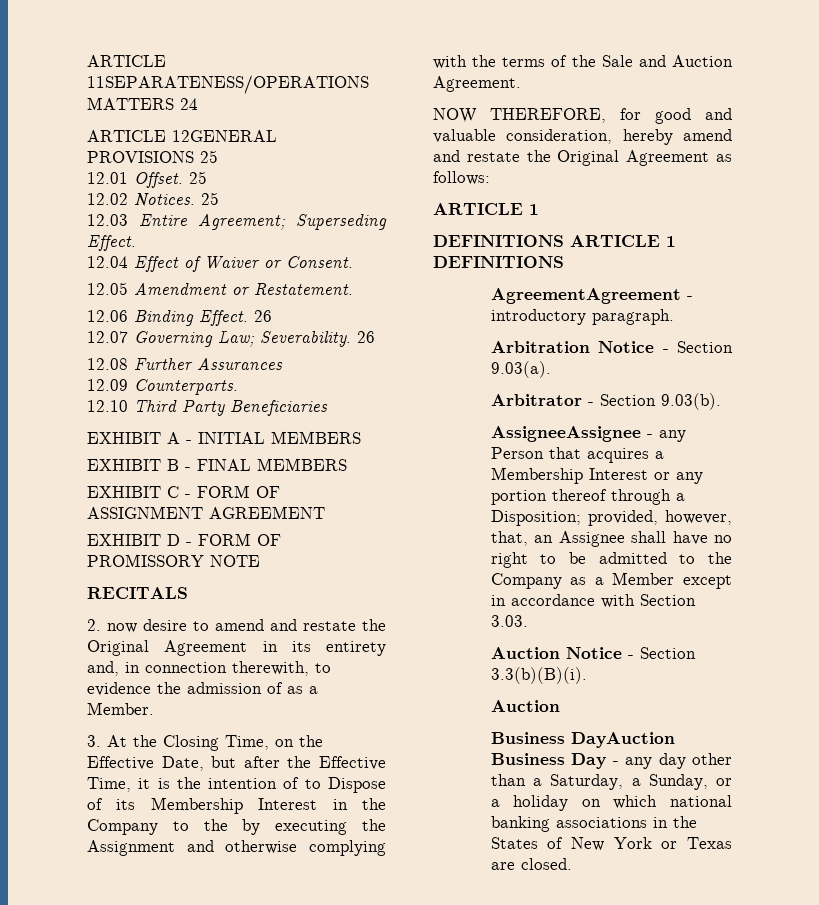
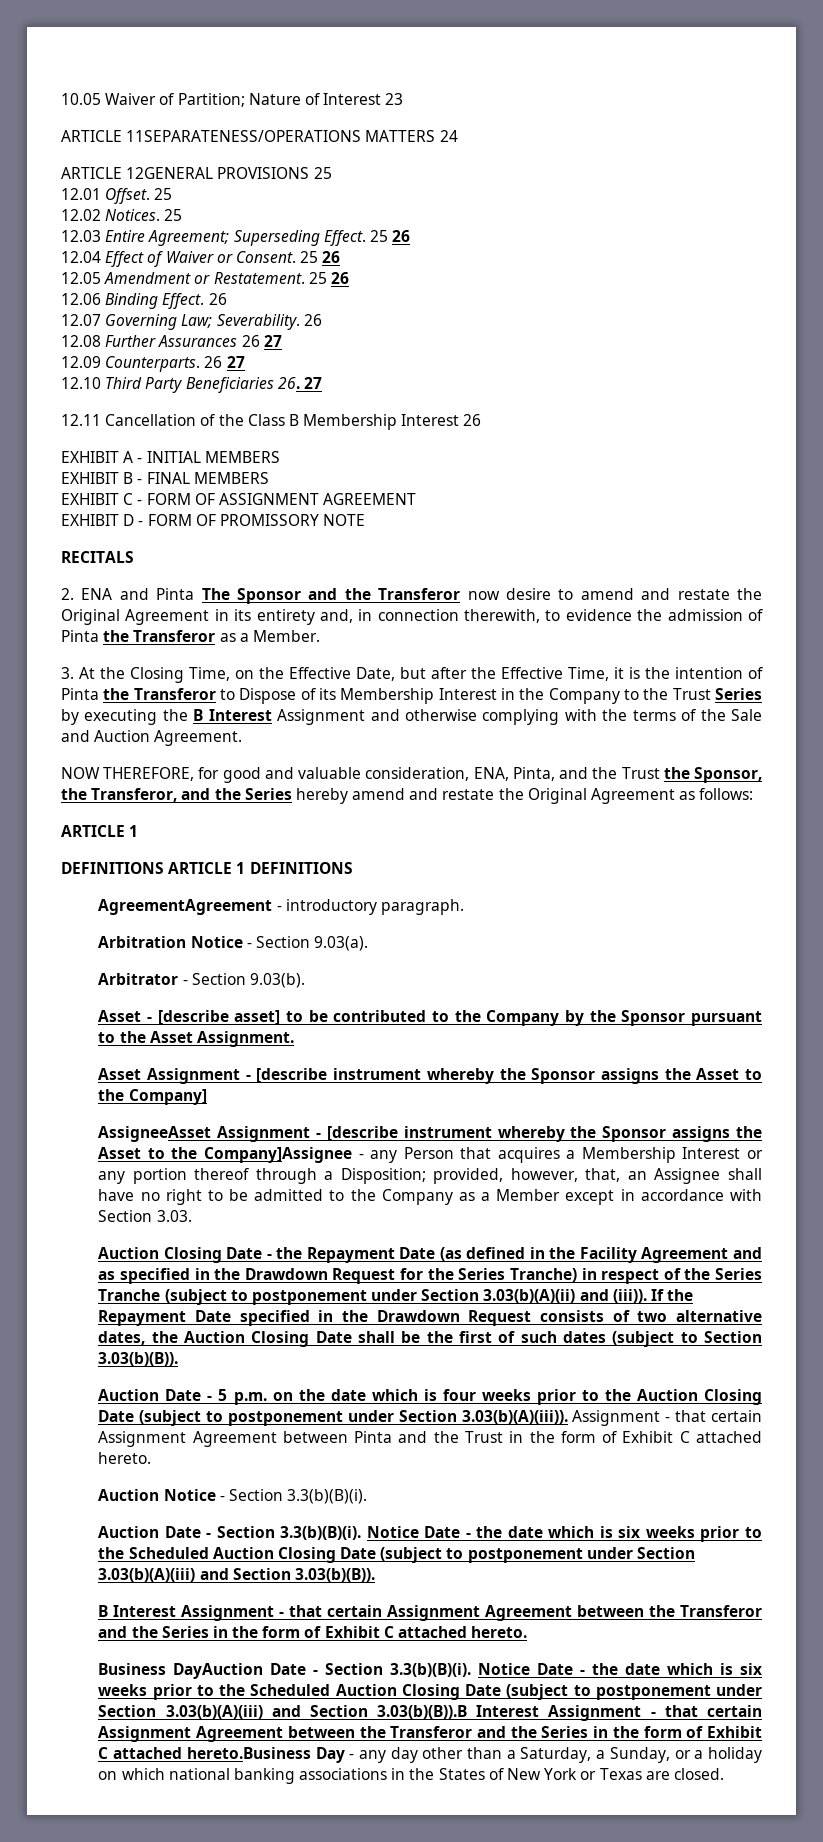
(87, 61) none -> [61,93,404,107] 10.05 Waiver of Partition; Nature of Interest 23 //
(136, 243) none -> [369,230,411,242] 25 26
(353, 262) none -> [300,251,341,263] 25 26
(353, 289) none -> [308,272,349,284] 25 26
(283, 364) none -> [241,335,282,347] 26 27
(238, 387) none -> [204,356,245,368] 26 27
(328, 408) none -> [277,377,322,389] [61,414,482,430] 26. 27 // 12.11 Cancellation of the Class B Membership Interest 26
(101, 625) none -> [81,588,461,604] ENA and Pinta The Sponsor and the Transferor
(283, 688) none -> [61,630,216,642] Pinta the Transferor
(300, 783) none -> [61,688,216,700] Pinta the Transferor
(228, 825) none -> [672,688,762,700] Trust Series
(387, 825) none -> [193,709,272,721] B Interest
(613, 136) none -> [473,767,763,783] [61,788,292,802] ENA, Pinta, and the Trust the Sponsor, the Transferor, and the Series
[490,426,641,442] AssigneeAssignee -> [98,1010,763,1026] [98,1031,294,1047] [98,1068,762,1084] [98,1089,207,1105] [98,1126,763,1142] [98,1147,353,1163] Asset - [describe asset] to be contributed to the Company by the Sponsor pursuant to the Asset Assignment. // Asset Assignment - [describe instrument whereby the Sponsor assigns the Asset to the Company] // AssigneeAsset Assignment - [describe instrument whereby the Sponsor assigns the Asset to the Company]Assignee
(528, 621) none -> [98,1247,763,1263] [98,1268,762,1284] [98,1289,694,1305] [98,1310,763,1326] [98,1331,762,1347] [98,1352,179,1366] [98,1389,762,1405] [98,1410,762,1426] [98,1431,762,1447] [98,1452,152,1464] // Auction Closing Date - the Repayment Date (as defined in the Facility Agreement and as specified in the Drawdown Request for the Series Tranche) in respect of the Series Tranche (subject to postponement under Section 3.03(b)(A)(ii) and (iii)). If the Repayment Date specified in the Drawdown Request consists of two alternative dates, the Auction Closing Date shall be the first of such dates (subject to Section 3.03(b)(B)). // Auction Date - 5 p.m. on the date which is four weeks prior to the Auction Closing Date (subject to postponement under Section 3.03(b)(A)(iii)). Assignment - that certain Assignment Agreement between Pinta and the Trust in the form of Exhibit C attached hereto.
[490,732,675,748] [490,753,565,765] // Business DayAuction Business -> [164,1526,762,1542] [98,1547,696,1563] [98,1568,375,1582] [98,1605,762,1621] [98,1626,528,1638] [98,1663,762,1679] [98,1684,762,1700] [98,1705,762,1721] [98,1726,762,1742] [98,1747,311,1759] Date - Section 3.3(b)(B)(i). Notice Date - the date which is six weeks prior to the Scheduled Auction Closing Date (subject to postponement under Section 3.03(b)(A)(iii) and Section 3.03(b)(B)). // B Interest Assignment - that certain Assignment Agreement between the Transferor and the Series in the form of Exhibit C attached hereto. // Business DayAuction Date - Section 3.3(b)(B)(i). Notice Date - the date which is six weeks prior to the Scheduled Auction Closing Date (subject to postponement under Section 3.03(b)(A)(iii) and Section 3.03(b)(B)).B Interest Assignment - that certain Assignment Agreement between the Transferor and the Series in the form of Exhibit C attached hereto.Business

